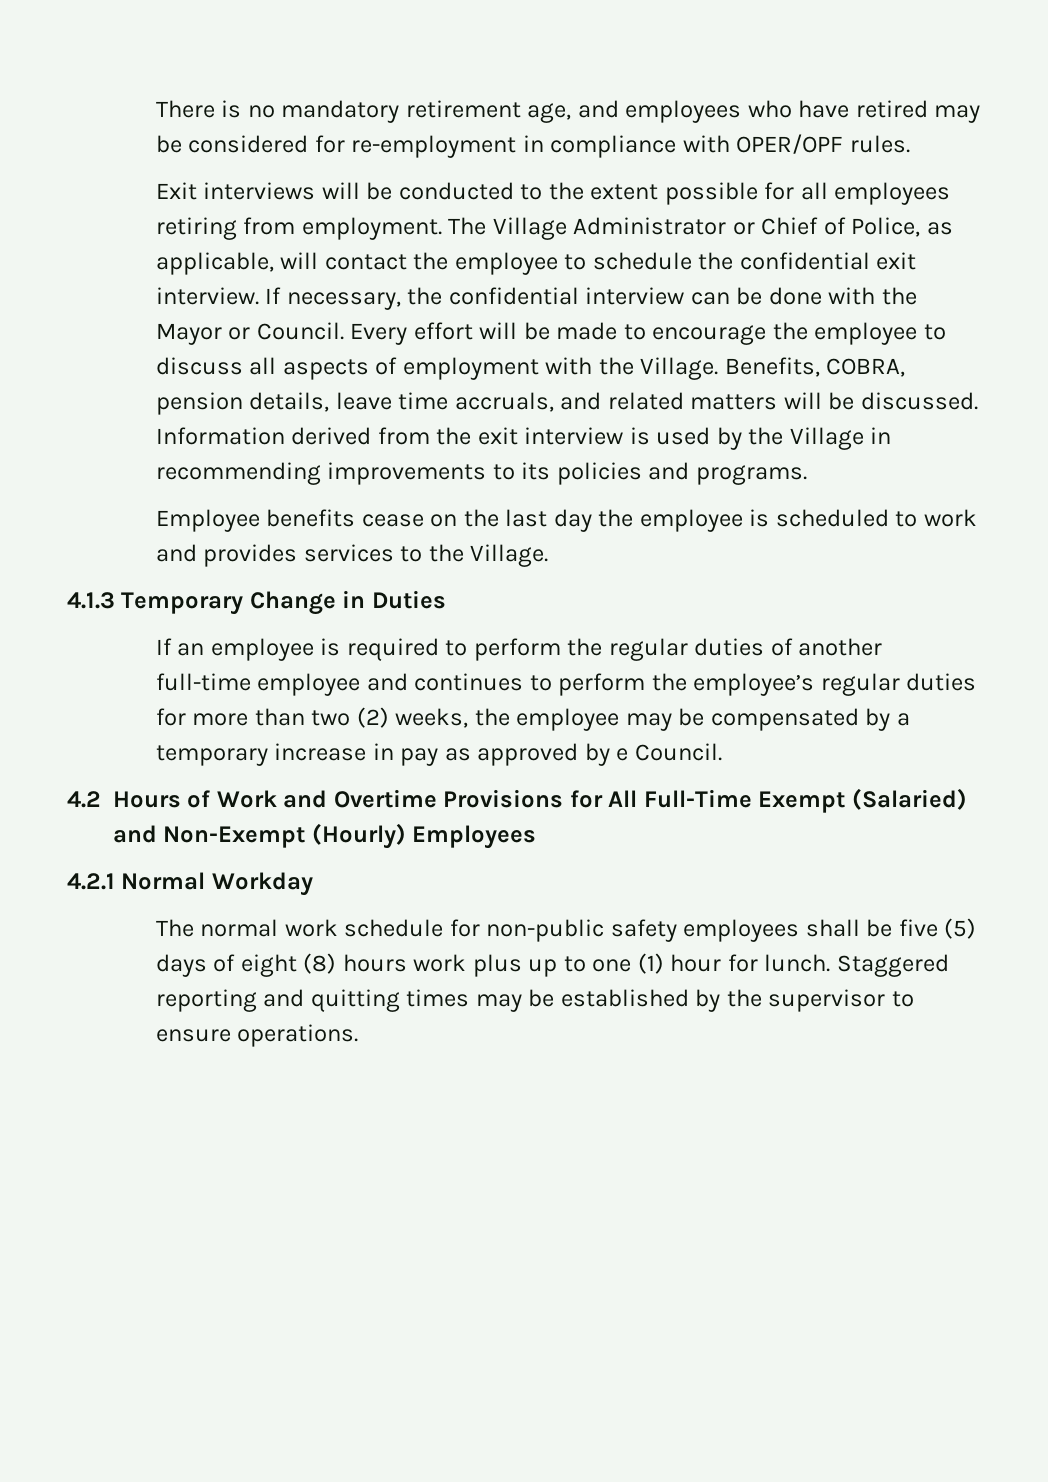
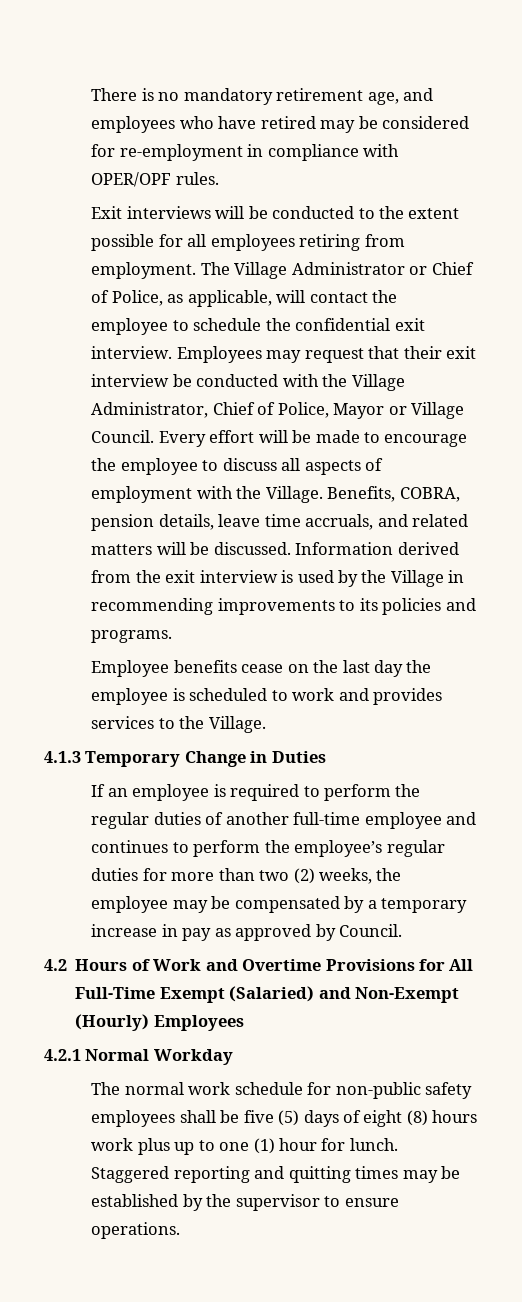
[265,287,917,310] If necessary, the confidential interview can be done with the -> [176,346,476,363] [91,374,405,391] [91,402,329,418] Employees may request that their exit interview be conducted with the Village Administrator, Chief of Police,
(251, 333) none -> [410,402,464,419] Village
[616,748,629,761] e -> (336, 932) none

